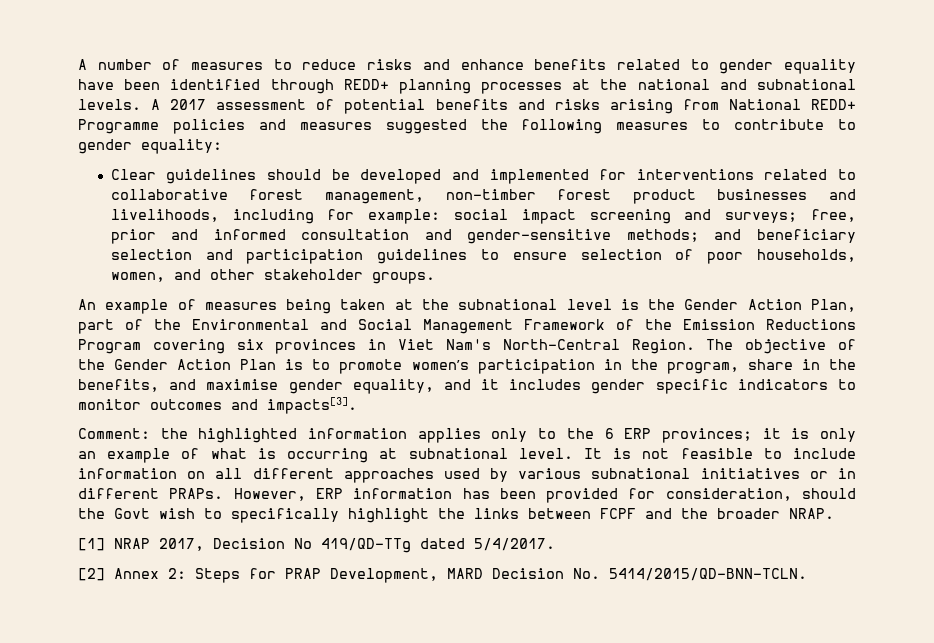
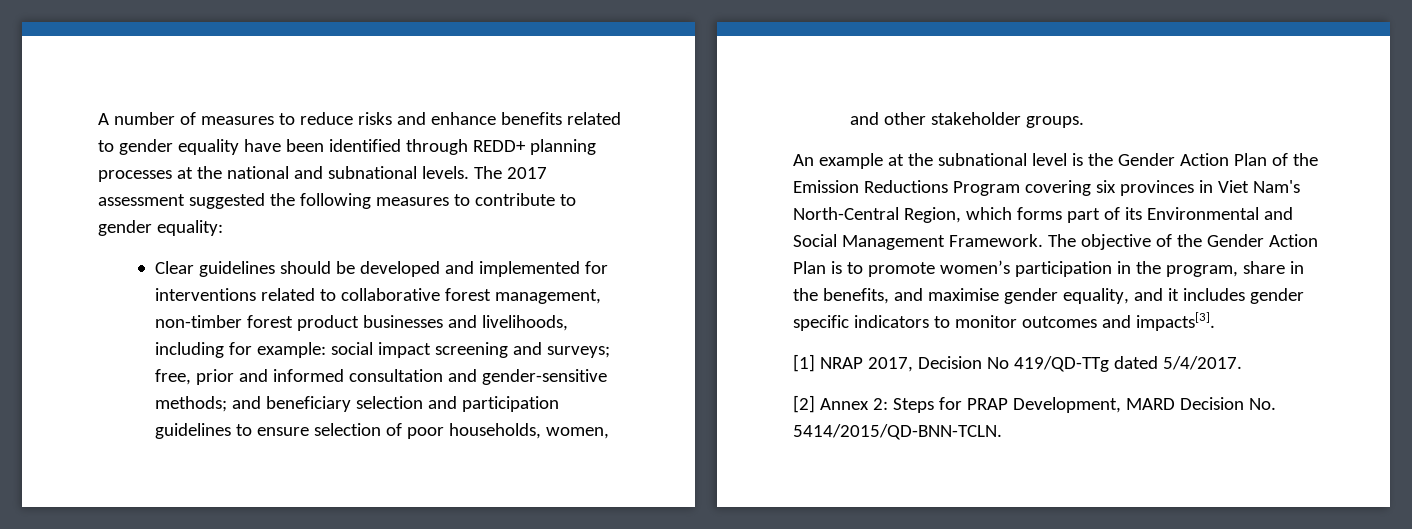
[151,99,161,110] A -> [473,166,502,179] The
[316,99,857,114] [78,119,372,134] of potential benefits and risks arising from National REDD+ Programme policies and measures -> (185, 200) none
[177,299,386,314] of measures being taken -> (883, 161) none
[811,299,857,312] [78,319,605,334] Plan, part of the Environmental and Social Management Framework -> [1233,153,1267,166] Plan
[631,339,695,354] Region. -> [903,207,1293,223] [793,234,1043,250] Region, which forms part of its Environmental and Social Management Framework.
[78,428,857,443] [78,448,856,463] [78,468,856,483] [78,488,856,503] [78,508,834,523] // Comment: the highlighted information applies only to the 6 ERP provinces; it is only an example of what is occurring at subnational level. It is not feasible to include information on all different approaches used by various subnational initiatives or in different PRAPs. However, ERP information has been provided for consideration, should the Govt wish to specifically highlight the links between FCPF and the broader NRAP. -> (1215, 321) none

